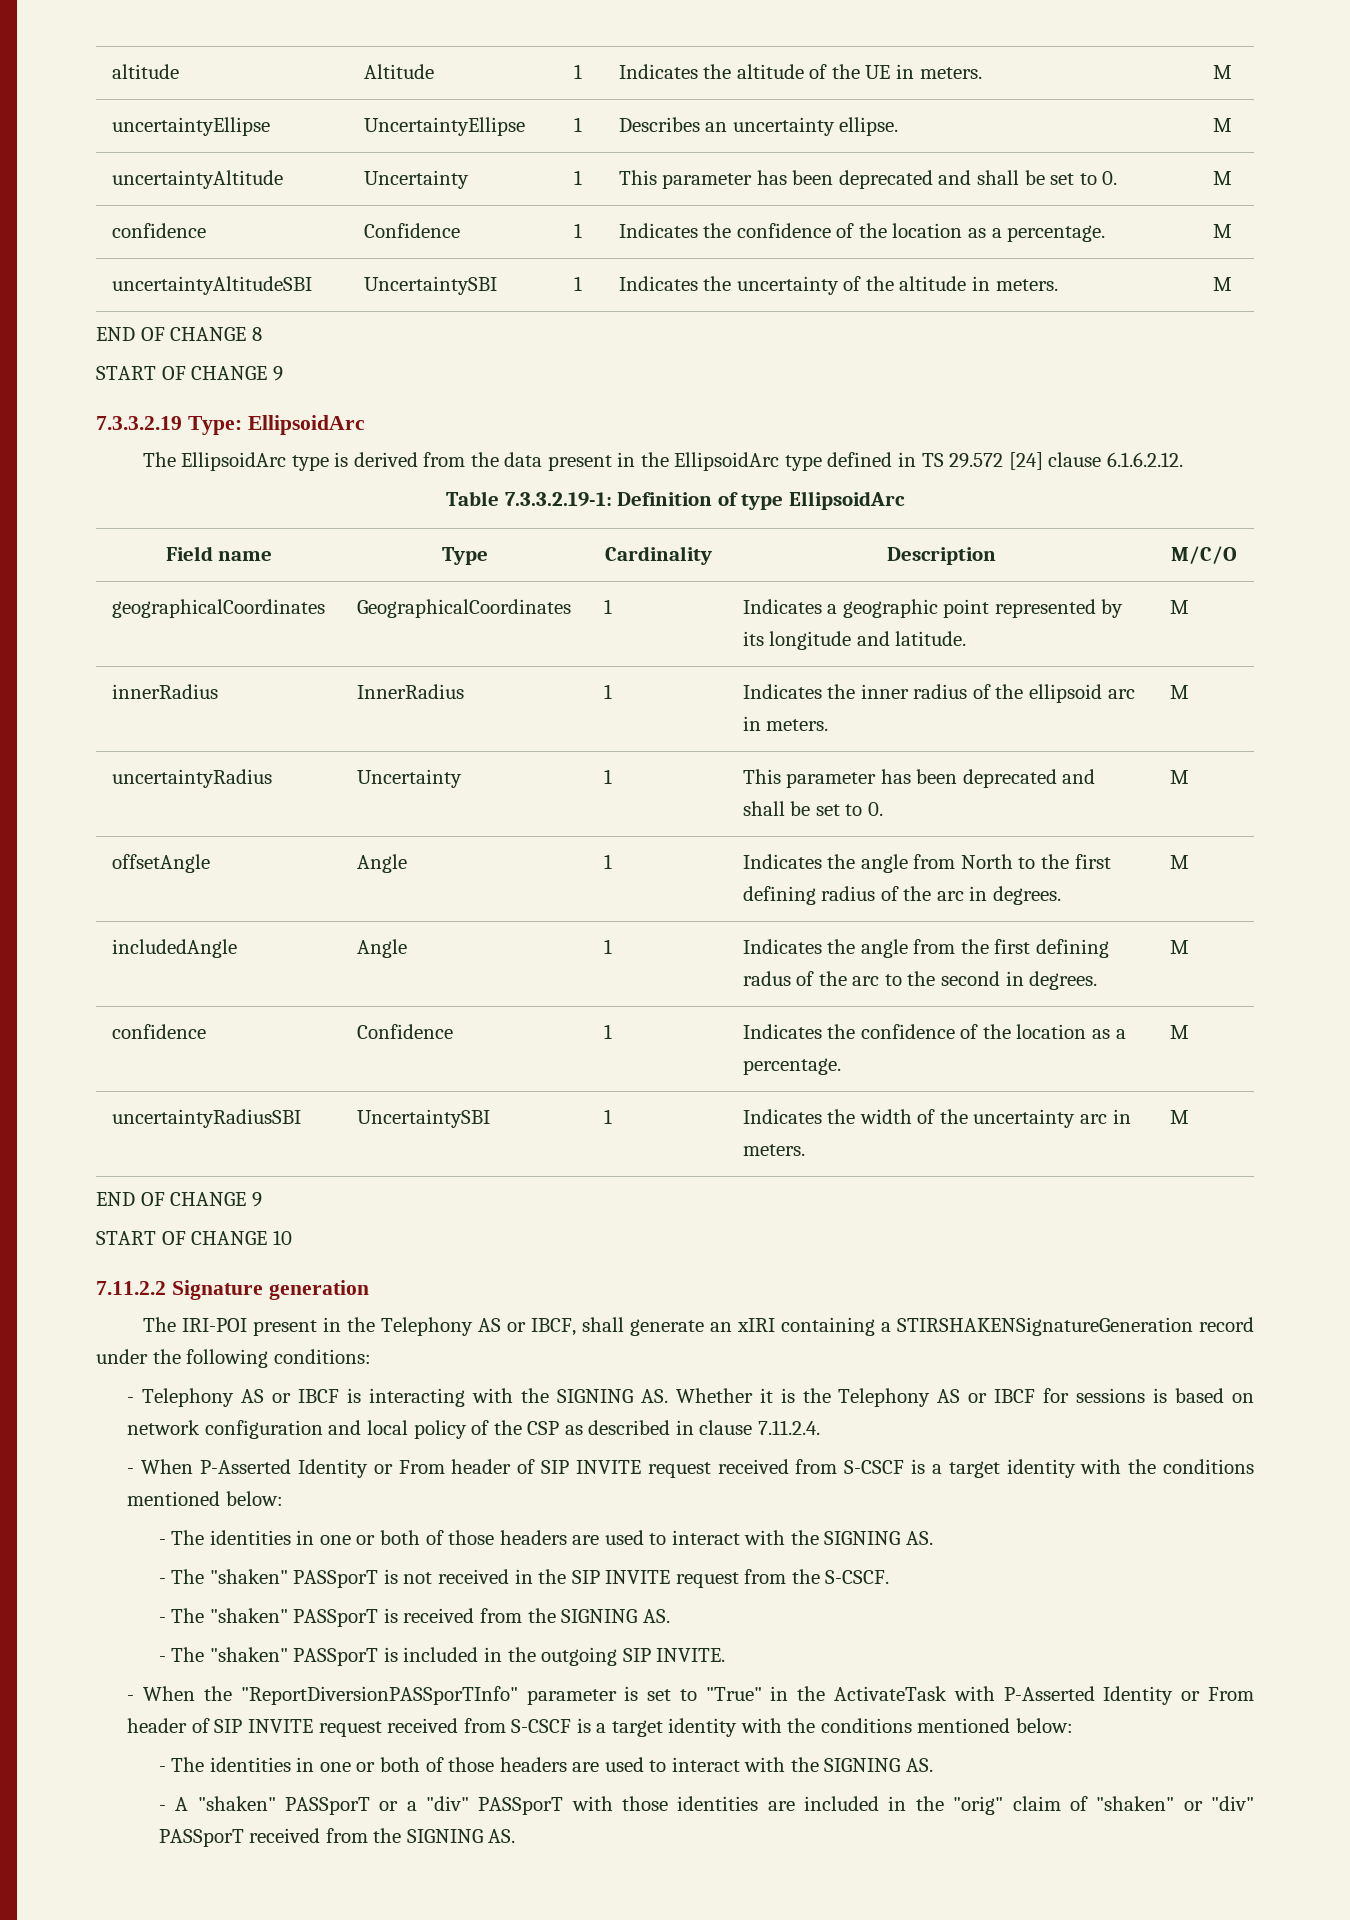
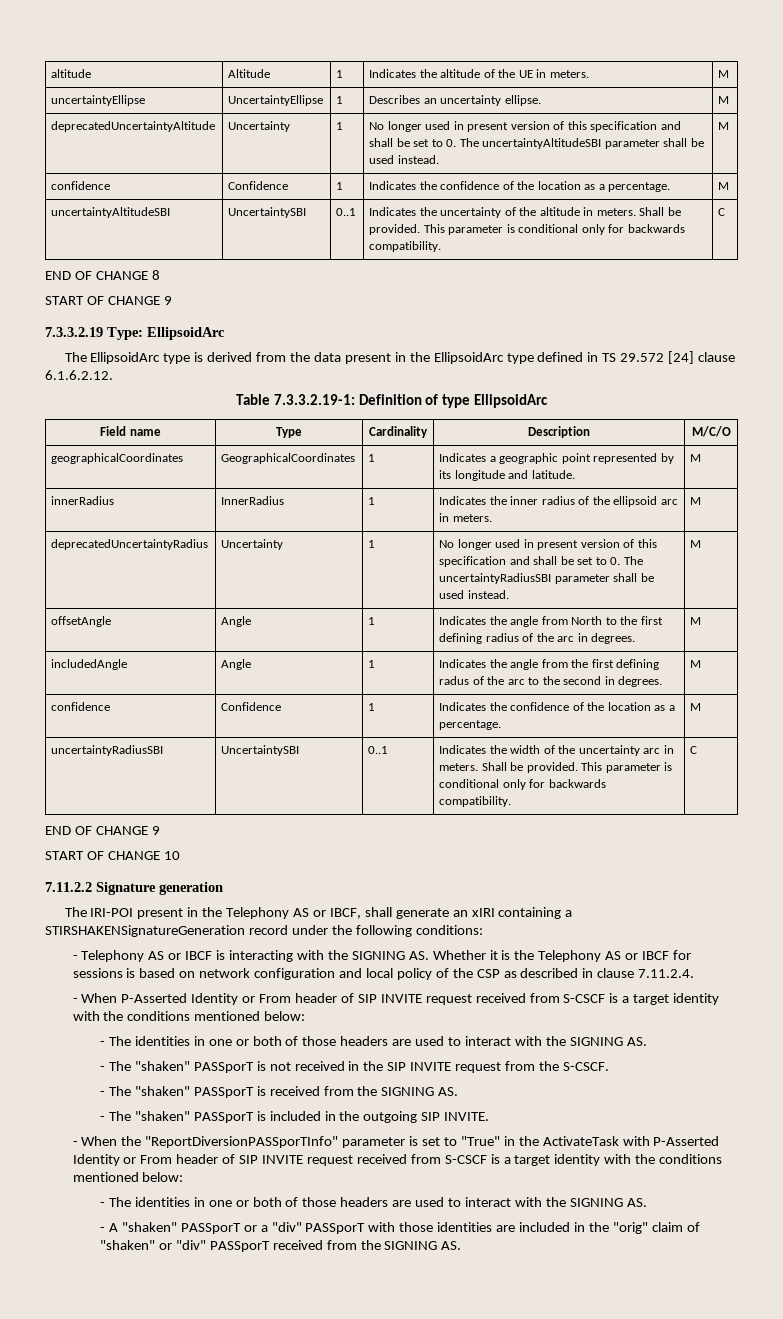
[111,170,283,189] [363,170,469,189] [573,170,582,185] [618,170,1118,189] uncertaintyAltitude | Uncertainty | 1 | This parameter has been deprecated and shall be set to 0. -> [51,121,216,132] [228,121,291,132] [336,122,344,130] [369,121,681,132] [369,138,704,149] [369,155,439,164] deprecatedUncertaintyAltitude | Uncertainty | 1 | No longer used in present version of this specification and shall be set to 0. The uncertaintyAltitudeSBI parameter shall be used instead.
[573,276,582,291] 1 -> [336,208,357,216] 0..1
[1212,277,1232,291] | M -> [639,207,681,216] [369,224,685,235] [369,241,442,252] [718,208,726,216] Shall be provided. This parameter is conditional only for backwards compatibility. | C
[111,769,272,788] [356,769,462,788] [603,769,612,784] [742,769,1096,788] [742,801,883,816] uncertaintyRadius | Uncertainty | 1 | This parameter has been deprecated and shall be set to 0. -> [51,539,209,550] [221,539,284,550] [368,540,376,548] [439,539,657,550] [439,556,643,567] [439,573,654,584] [439,590,509,599] deprecatedUncertaintyRadius | Uncertainty | 1 | No longer used in present version of this specification and shall be set to 0. The uncertaintyRadiusSBI parameter shall be used instead.
[603,1109,612,1124] 1 -> [368,746,389,754] 0..1
[1169,1110,1189,1124] | M -> [481,762,673,773] [439,779,606,790] [439,796,512,807] [690,746,698,754] Shall be provided. This parameter is conditional only for backwards compatibility. | C

